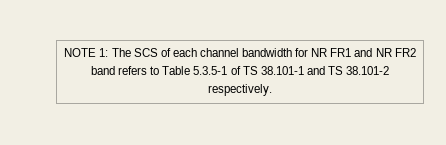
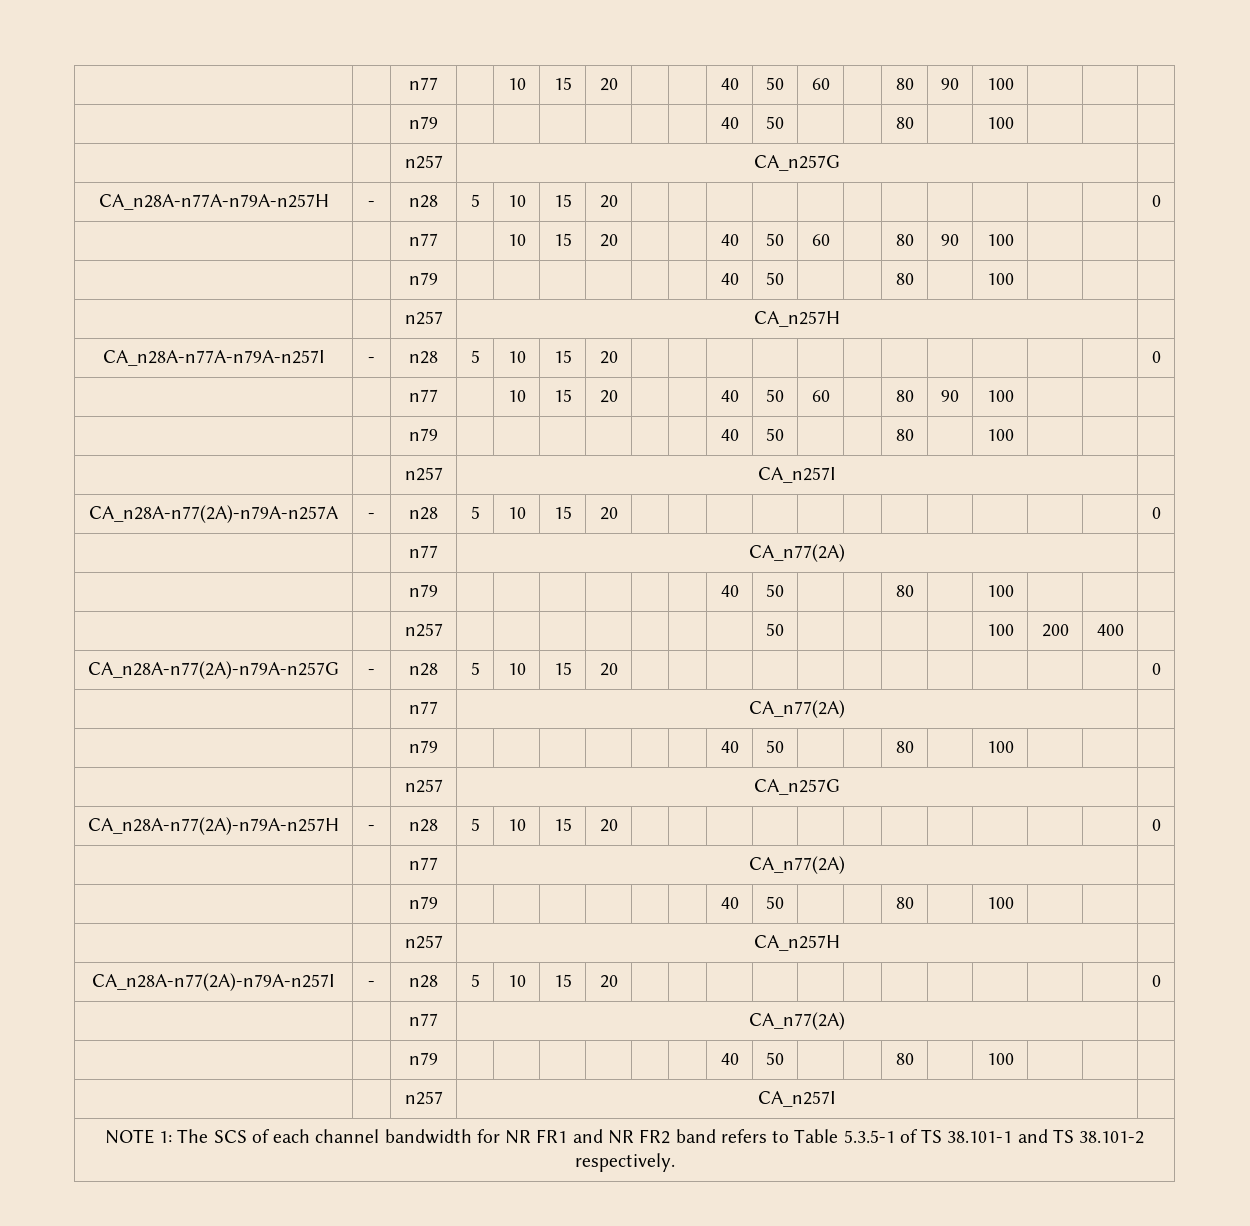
(64, 52) none -> [409,77,438,90] [507,78,526,90] [553,77,572,90] [599,78,618,91] [720,78,739,90] [766,77,784,90] [811,78,830,90] [895,78,914,90] [941,78,959,90] [986,78,1014,90] [409,116,438,129] [720,117,739,129] [766,116,784,129] [895,117,914,129] [986,117,1014,129] [404,155,443,169] [754,155,840,171] [98,194,329,210] [368,201,375,207] [409,195,438,208] [470,194,480,207] [507,195,526,207] [553,194,572,207] [599,195,618,208] [1151,195,1161,207] [409,233,438,246] [507,234,526,246] [553,233,572,246] [599,234,618,247] [720,234,739,246] [766,233,784,246] [811,234,830,246] [895,234,914,246] [941,234,959,246] [986,234,1014,246] [409,272,438,285] [720,273,739,285] [766,272,784,285] [895,273,914,285] [986,273,1014,285] [404,311,443,325] [754,311,840,327] [102,350,325,366] [368,357,375,363] [409,351,438,364] [470,350,480,363] [507,351,526,363] [553,350,572,363] [599,351,618,364] [1151,351,1161,363] [409,389,438,402] [507,390,526,402] [553,389,572,402] [599,390,618,403] [720,390,739,402] [766,389,784,402] [811,390,830,402] [895,390,914,402] [941,390,959,402] [986,390,1014,402] [409,428,438,441] [720,429,739,441] [766,428,784,441] [895,429,914,441] [986,429,1014,441] [404,467,443,481] [758,467,836,483] [88,505,338,523] [368,513,375,519] [409,507,438,520] [470,506,480,519] [507,507,526,519] [553,506,572,519] [599,507,618,520] [1151,507,1161,519] [409,545,438,558] [749,544,845,562] [409,584,438,597] [720,585,739,597] [766,584,784,597] [895,585,914,597] [986,585,1014,597] [404,623,443,637] [766,623,784,636] [986,624,1014,636] [1041,624,1069,637] [1096,624,1124,636] [87,661,339,679] [368,669,375,675] [409,663,438,676] [470,662,480,675] [507,663,526,675] [553,662,572,675] [599,663,618,676] [1151,663,1161,675] [409,701,438,714] [749,700,845,718] [409,740,438,753] [720,741,739,753] [766,740,784,753] [895,741,914,753] [986,741,1014,753] [404,779,443,793] [754,779,840,795] [87,817,339,835] [368,825,375,831] [409,819,438,832] [470,818,480,831] [507,819,526,831] [553,818,572,831] [599,819,618,832] [1151,819,1161,831] [409,857,438,870] [749,856,845,874] [409,896,438,909] [720,897,739,909] [766,896,784,909] [895,897,914,909] [986,897,1014,909] [404,935,443,949] [754,935,840,951] [91,973,335,991] [368,981,375,987] [409,975,438,988] [470,974,480,987] [507,975,526,987] [553,974,572,987] [599,975,618,988] [1151,975,1161,987] [409,1013,438,1026] [749,1012,845,1030] [409,1052,438,1065] [720,1053,739,1065] [766,1052,784,1065] [895,1053,914,1065] [986,1053,1014,1065] [404,1091,443,1105] [758,1091,836,1107] | | n77 | | 10 | 15 | 20 | | | 40 | 50 | 60 | | 80 | 90 | 100 | | | // | | n79 | | | | | | | 40 | 50 | | | 80 | | 100 | | | // | | n257 | CA_n257G | // CA_n28A-n77A-n79A-n257H | - | n28 | 5 | 10 | 15 | 20 | | | | | | | | | | | | 0 // | | n77 | | 10 | 15 | 20 | | | 40 | 50 | 60 | | 80 | 90 | 100 | | | // | | n79 | | | | | | | 40 | 50 | | | 80 | | 100 | | | // | | n257 | CA_n257H | // CA_n28A-n77A-n79A-n257I | - | n28 | 5 | 10 | 15 | 20 | | | | | | | | | | | | 0 // | | n77 | | 10 | 15 | 20 | | | 40 | 50 | 60 | | 80 | 90 | 100 | | | // | | n79 | | | | | | | 40 | 50 | | | 80 | | 100 | | | // | | n257 | CA_n257I | // CA_n28A-n77(2A)-n79A-n257A | - | n28 | 5 | 10 | 15 | 20 | | | | | | | | | | | | 0 // | | n77 | CA_n77(2A) | // | | n79 | | | | | | | 40 | 50 | | | 80 | | 100 | | | // | | n257 | | | | | | | | 50 | | | | | 100 | 200 | 400 | // CA_n28A-n77(2A)-n79A-n257G | - | n28 | 5 | 10 | 15 | 20 | | | | | | | | | | | | 0 // | | n77 | CA_n77(2A) | // | | n79 | | | | | | | 40 | 50 | | | 80 | | 100 | | | // | | n257 | CA_n257G | // CA_n28A-n77(2A)-n79A-n257H | - | n28 | 5 | 10 | 15 | 20 | | | | | | | | | | | | 0 // | | n77 | CA_n77(2A) | // | | n79 | | | | | | | 40 | 50 | | | 80 | | 100 | | | // | | n257 | CA_n257H | // CA_n28A-n77(2A)-n79A-n257I | - | n28 | 5 | 10 | 15 | 20 | | | | | | | | | | | | 0 // | | n77 | CA_n77(2A) | // | | n79 | | | | | | | 40 | 50 | | | 80 | | 100 | | | // | | n257 | CA_n257I | //

